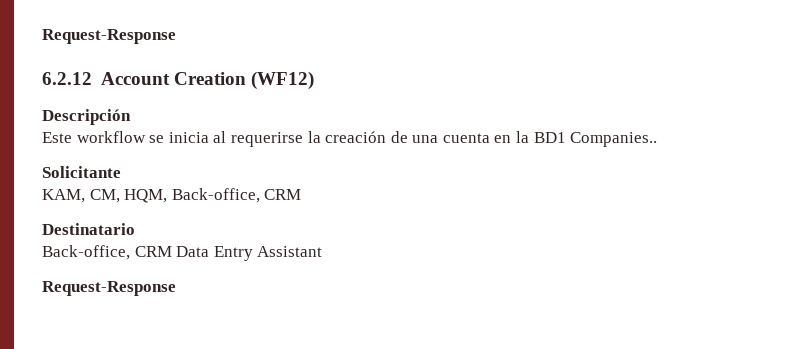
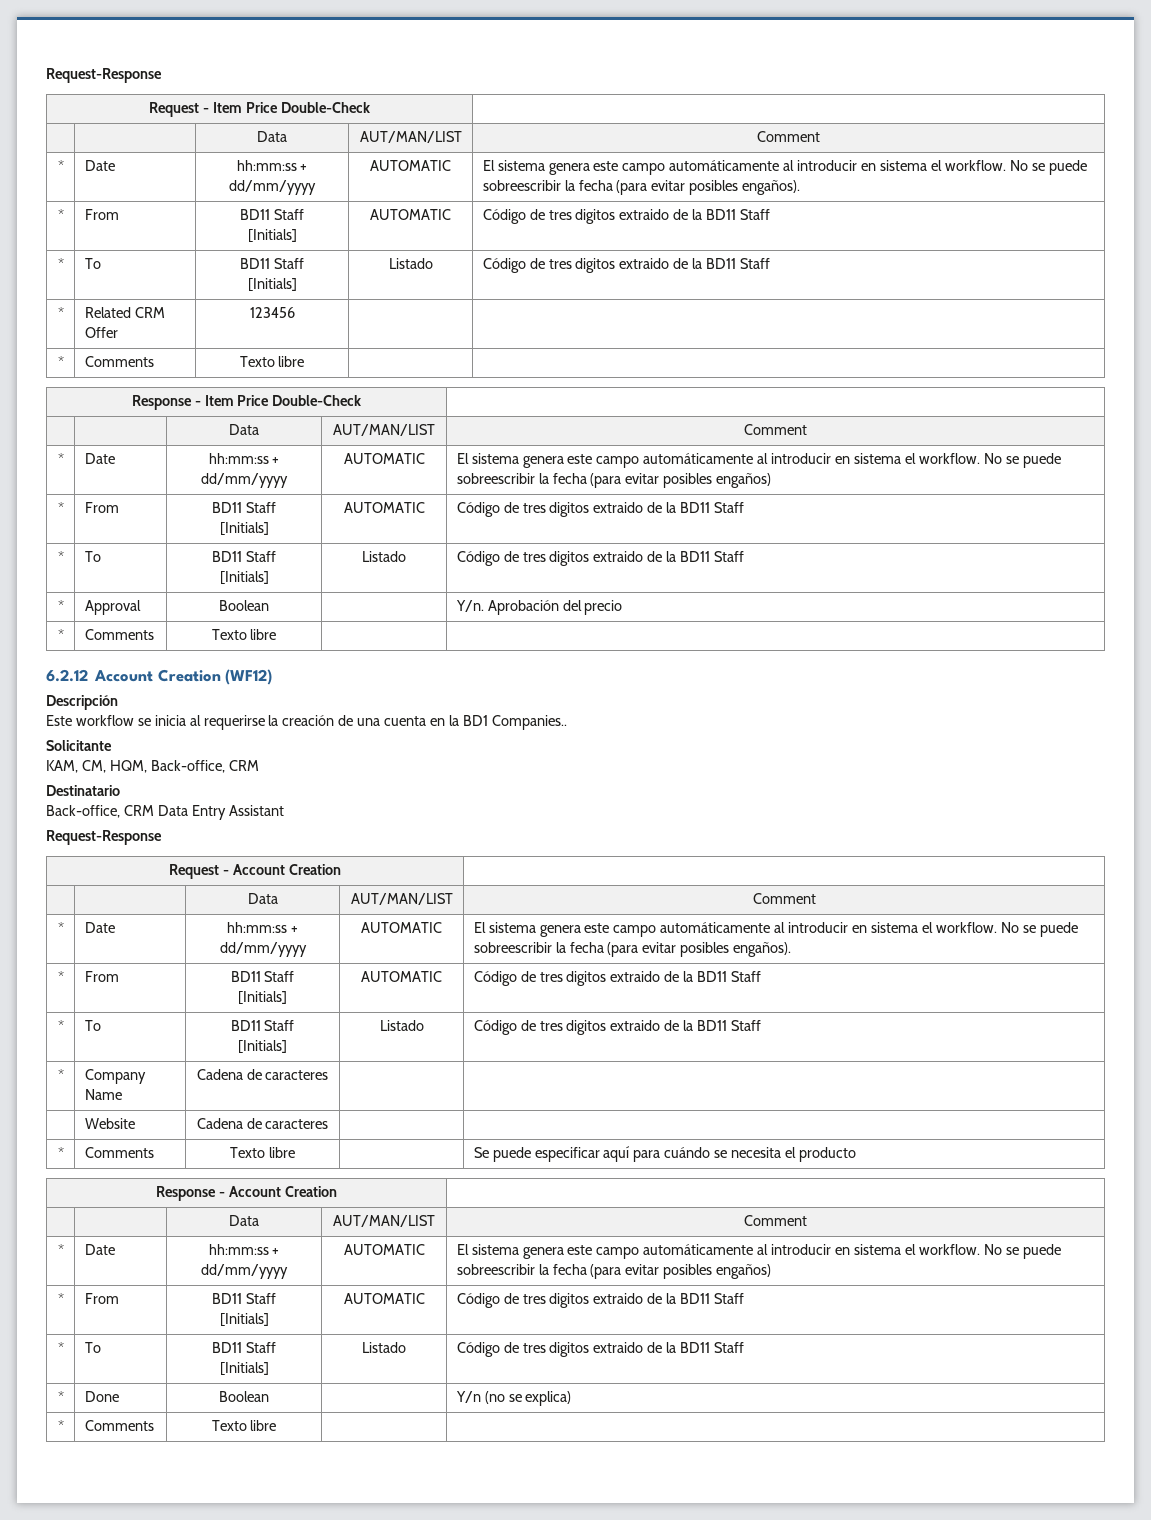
[42,29,176,44] Request-Response -> [46,68,162,83] [149,102,370,117] [257,131,287,142] [359,131,462,143] [757,131,820,142] [58,160,65,171] [84,160,115,171] [236,160,308,171] [229,180,316,195] [370,160,451,171] [482,160,1087,175] [482,180,801,195] [58,209,65,220] [84,209,119,220] [240,209,304,220] [247,229,297,242] [370,209,451,220] [482,209,771,224] [58,258,65,269] [84,258,101,269] [240,258,304,269] [247,278,297,291] [388,258,433,269] [482,258,771,273] [58,307,65,318] [84,307,165,318] [84,327,118,338] [249,307,295,318] [58,356,65,367] [84,356,154,367] [239,356,305,367] [131,395,362,410] [229,424,259,435] [333,424,435,436] [744,424,807,435] [58,453,65,464] [84,453,115,464] [208,453,280,464] [201,473,288,488] [343,453,425,464] [456,453,1061,468] [456,473,772,488] [58,502,65,513] [84,502,119,513] [212,502,276,513] [219,522,269,535] [343,502,425,513] [456,502,745,517] [58,551,65,562] [84,551,101,562] [212,551,276,562] [219,571,269,584] [362,551,406,562] [456,551,745,566] [58,600,65,611] [84,600,141,615] [219,600,269,611] [455,600,623,615] [58,629,65,640] [84,629,154,640] [211,629,277,640] Request-Response // Request - Item Price Double-Check | // | | Data | AUT/MAN/LIST | Comment // * | Date | hh:mm:ss + dd/mm/yyyy | AUTOMATIC | El sistema genera este campo automáticamente al introducir en sistema el workflow. No se puede sobreescribir la fecha (para evitar posibles engaños). // * | From | BD11 Staff // [Initials] | AUTOMATIC | Código de tres digitos extraido de la BD11 Staff // * | To | BD11 Staff // [Initials] | Listado | Código de tres digitos extraido de la BD11 Staff // * | Related CRM Offer | 123456 | | // * | Comments | Texto libre | | // Response - Item Price Double-Check | // | | Data | AUT/MAN/LIST | Comment // * | Date | hh:mm:ss + dd/mm/yyyy | AUTOMATIC | El sistema genera este campo automáticamente al introducir en sistema el workflow. No se puede sobreescribir la fecha (para evitar posibles engaños) // * | From | BD11 Staff // [Initials] | AUTOMATIC | Código de tres digitos extraido de la BD11 Staff // * | To | BD11 Staff // [Initials] | Listado | Código de tres digitos extraido de la BD11 Staff // * | Approval | Boolean | | Y/n. Aprobación del precio // * | Comments | Texto libre | |
(176, 288) none -> [169,864,341,879] [247,893,278,904] [350,893,453,905] [752,893,816,904] [58,922,65,933] [84,922,115,933] [227,922,298,933] [219,942,307,957] [361,922,442,933] [473,922,1078,937] [473,942,792,957] [58,971,65,982] [84,971,119,982] [230,971,295,982] [238,991,287,1004] [361,971,442,982] [473,971,762,986] [58,1020,65,1031] [84,1020,101,1031] [230,1020,295,1031] [238,1040,287,1053] [379,1020,424,1031] [473,1020,762,1035] [58,1069,65,1080] [84,1069,146,1084] [84,1089,122,1100] [196,1069,329,1080] [84,1118,135,1129] [196,1118,329,1129] [58,1147,65,1158] [84,1147,154,1158] [230,1147,295,1158] [473,1146,856,1162] [156,1186,337,1201] [229,1215,259,1226] [333,1215,435,1227] [744,1215,807,1226] [58,1244,65,1255] [84,1244,115,1255] [208,1244,280,1255] [201,1264,288,1279] [343,1244,425,1255] [456,1244,1061,1259] [456,1264,772,1279] [58,1293,65,1304] [84,1293,119,1304] [212,1293,276,1304] [219,1313,269,1326] [343,1293,425,1304] [456,1293,745,1308] [58,1342,65,1353] [84,1342,101,1353] [212,1342,276,1353] [219,1362,269,1375] [362,1342,406,1353] [456,1342,745,1357] [58,1391,65,1402] [84,1391,119,1402] [219,1391,269,1402] [455,1391,572,1406] [58,1420,65,1431] [84,1420,154,1431] [211,1420,277,1431] // Request - Account Creation | // | | Data | AUT/MAN/LIST | Comment // * | Date | hh:mm:ss + dd/mm/yyyy | AUTOMATIC | El sistema genera este campo automáticamente al introducir en sistema el workflow. No se puede sobreescribir la fecha (para evitar posibles engaños). // * | From | BD11 Staff // [Initials] | AUTOMATIC | Código de tres digitos extraido de la BD11 Staff // * | To | BD11 Staff // [Initials] | Listado | Código de tres digitos extraido de la BD11 Staff // * | Company Name | Cadena de caracteres | | // | Website | Cadena de caracteres | | // * | Comments | Texto libre | | Se puede especificar aquí para cuándo se necesita el producto // Response - Account Creation | // | | Data | AUT/MAN/LIST | Comment // * | Date | hh:mm:ss + dd/mm/yyyy | AUTOMATIC | El sistema genera este campo automáticamente al introducir en sistema el workflow. No se puede sobreescribir la fecha (para evitar posibles engaños) // * | From | BD11 Staff // [Initials] | AUTOMATIC | Código de tres digitos extraido de la BD11 Staff // * | To | BD11 Staff // [Initials] | Listado | Código de tres digitos extraido de la BD11 Staff // * | Done | Boolean | | Y/n (no se explica) // * | Comments | Texto libre | |

